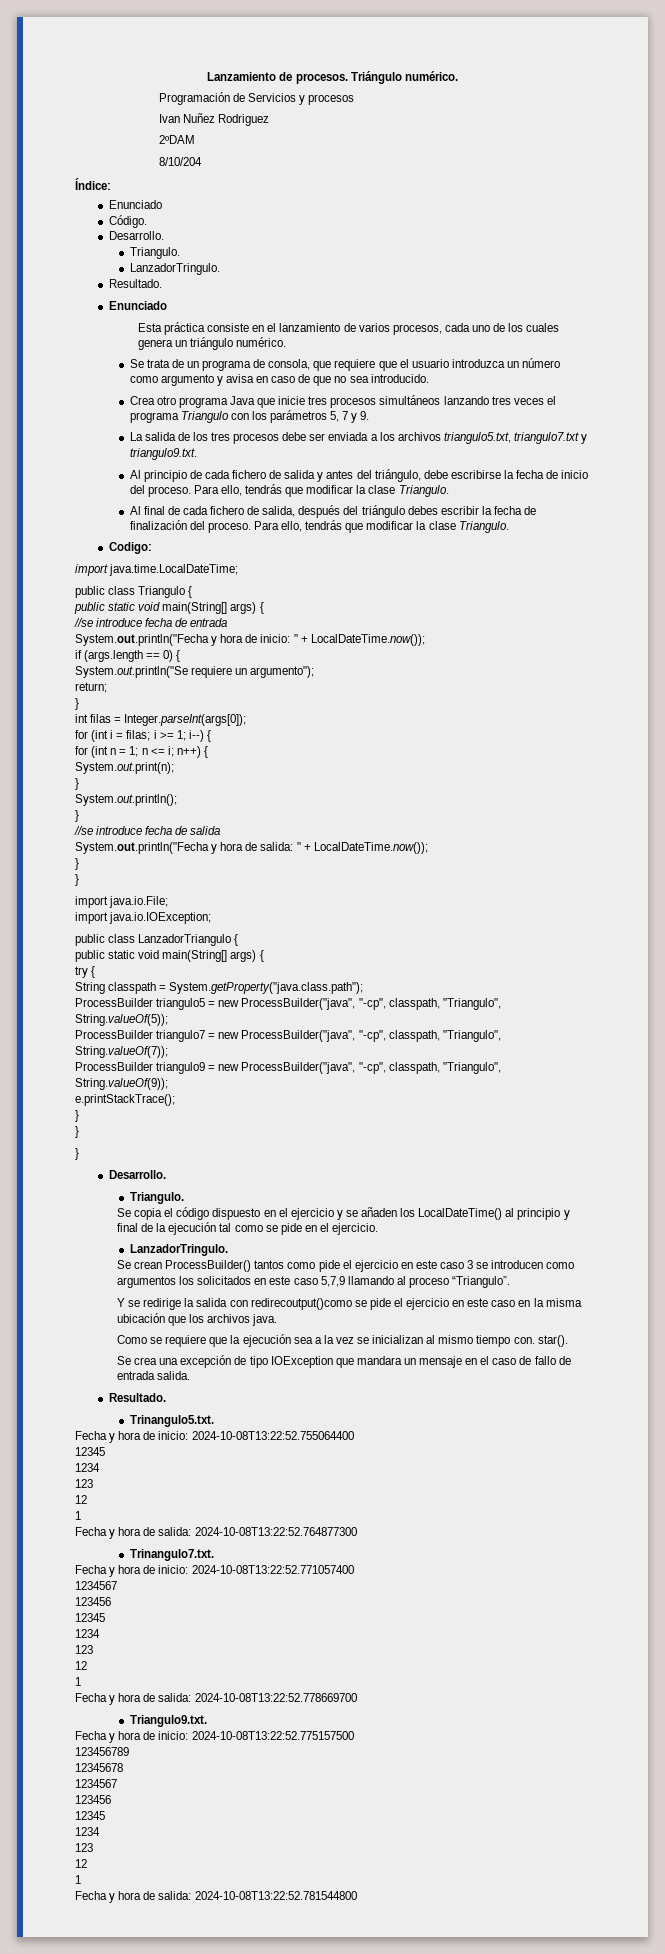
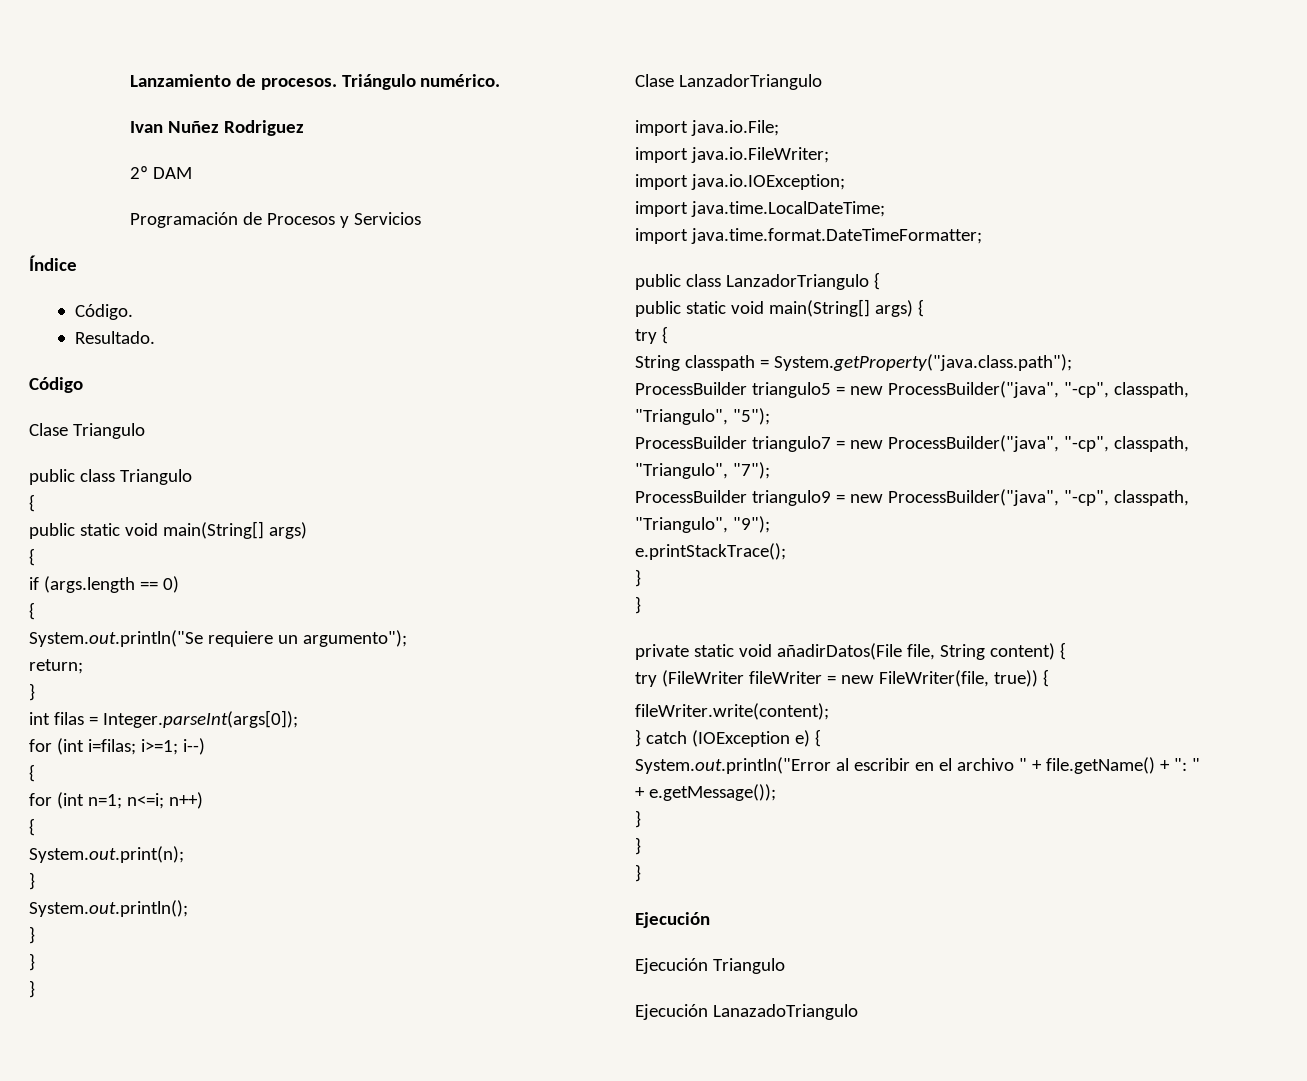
[158,92,355,105] [158,113,270,126] [158,135,195,144] [158,157,202,166] [75,178,111,190] [108,200,162,209] [108,215,147,228] [108,231,164,240] [129,247,180,259] [129,263,220,275] [108,279,162,288] [108,301,167,310] [137,322,560,335] [137,337,287,350] [129,358,561,371] [129,374,429,386] [129,395,556,408] [129,410,370,423] [129,432,588,444] [129,448,197,460] [129,469,589,482] [129,484,449,497] [129,505,537,518] [129,520,509,533] [108,542,152,554] [75,564,239,576] Programación de Servicios y procesos // Ivan Nuñez Rodriguez // 2ºDAM // 8/10/204 // Índice: // Enunciado // Código. // Desarrollo. // Triangulo. // LanzadorTringulo. // Resultado. // Enunciado // Esta práctica consiste en el lanzamiento de varios procesos, cada uno de los cuales genera un triángulo numérico. // Se trata de un programa de consola, que requiere que el usuario introduzca un número como argumento y avisa en caso de que no sea introducido. // Crea otro programa Java que inicie tres procesos simultáneos lanzando tres veces el programa Triangulo con los parámetros 5, 7 y 9. // La salida de los tres procesos debe ser enviada a los archivos triangulo5.txt, triangulo7.txt y triangulo9.txt. // Al principio de cada fichero de salida y antes del triángulo, debe escribirse la fecha de inicio del proceso. Para ello, tendrás que modificar la clase Triangulo. // Al final de cada fichero de salida, después del triángulo debes escribir la fecha de finalización del proceso. Para ello, tendrás que modificar la clase Triangulo. // Codigo: // import java.time.LocalDateTime; -> [129,120,304,136] [129,166,192,179] [129,212,421,228] [29,255,77,271] [74,304,133,320] [74,331,155,344] [29,377,83,393] [29,423,145,439] Ivan Nuñez Rodriguez // 2º DAM // Programación de Procesos y Servicios // Índice // Código. // Resultado. // Código // Clase Triangulo
[188,586,193,598] [74,602,264,614] [74,618,228,627] [75,634,425,646] { // public static void main(String[] args) { // //se introduce fecha de entrada // System.out.println("Fecha y hora de inicio: " + LocalDateTime.now()); -> [29,494,35,512] [29,521,307,539] [29,548,35,566] // { // public static void main(String[] args) // {
(174, 656) none -> (179, 584) //
[110,730,186,741] i = filas; i >= 1; -> [87,739,178,755] i=filas; i>=1;
(204, 736) none -> (205, 746) //
[110,746,174,757] n = 1; n <= i; -> [87,793,164,809] n=1; n<=i;
(201, 752) none -> (203, 800) //
[74,826,221,835] [75,842,428,854] [75,858,79,870] [75,874,79,886] //se introduce fecha de salida // System.out.println("Fecha y hora de salida: " + LocalDateTime.now()); // } // } -> [29,953,35,971] [29,980,35,998] [635,74,822,90] } // } // Clase LanzadorTriangulo
(169, 902) none -> [635,147,829,163] // import java.io.FileWriter;
(212, 918) none -> [635,201,885,217] [635,228,982,244] // import java.time.LocalDateTime; // import java.time.format.DateTimeFormatter;
[75,1014,168,1026] String.valueOf(5)); -> [732,408,770,425] "5");
[75,1046,168,1058] String.valueOf(7)); -> [732,462,770,479] "7");
[75,1078,168,1090] String.valueOf(9)); -> [732,516,770,533] "9");
[75,1148,79,1160] [108,1170,166,1179] [129,1192,184,1204] [116,1207,570,1220] [116,1222,379,1235] [129,1244,228,1256] [116,1260,575,1272] [116,1276,511,1288] [116,1298,582,1310] [116,1313,278,1326] [116,1334,568,1347] [116,1355,571,1368] [116,1371,191,1380] [108,1393,166,1402] [129,1415,214,1427] [75,1431,354,1443] [75,1447,105,1456] [75,1463,100,1472] [75,1479,93,1488] [75,1495,87,1504] [75,1511,81,1520] [75,1527,357,1539] [129,1549,214,1561] [75,1565,354,1577] [75,1581,117,1590] [75,1597,111,1606] [75,1613,105,1622] [75,1629,100,1638] [75,1645,93,1654] [75,1661,87,1670] [75,1677,81,1686] [75,1693,357,1705] [129,1715,207,1727] [75,1731,354,1743] [75,1747,129,1756] [75,1763,123,1772] [75,1779,117,1788] [75,1795,111,1804] [75,1811,105,1820] [75,1827,100,1836] [75,1843,93,1852] [75,1859,87,1868] [75,1875,81,1884] [75,1891,357,1903] } // Desarrollo. // Triangulo. // Se copia el código dispuesto en el ejercicio y se añaden los LocalDateTime() al principio y final de la ejecución tal como se pide en el ejercicio. // LanzadorTringulo. // Se crean ProcessBuilder() tantos como pide el ejercicio en este caso 3 se introducen como argumentos los solicitados en este caso 5,7,9 llamando al proceso “Triangulo”. // Y se redirige la salida con redirecoutput()como se pide el ejercicio en este caso en la misma ubicación que los archivos java. // Como se requiere que la ejecución sea a la vez se inicializan al mismo tiempo con. star(). // Se crea una excepción de tipo IOException que mandara un mensaje en el caso de fallo de entrada salida. // Resultado. // Trinangulo5.txt. // Fecha y hora de inicio: 2024-10-08T13:22:52.755064400 // 12345 // 1234 // 123 // 12 // 1 // Fecha y hora de salida: 2024-10-08T13:22:52.764877300 // Trinangulo7.txt. // Fecha y hora de inicio: 2024-10-08T13:22:52.771057400 // 1234567 // 123456 // 12345 // 1234 // 123 // 12 // 1 // Fecha y hora de salida: 2024-10-08T13:22:52.778669700 // Triangulo9.txt. // Fecha y hora de inicio: 2024-10-08T13:22:52.775157500 // 123456789 // 12345678 // 1234567 // 123456 // 12345 // 1234 // 123 // 12 // 1 // Fecha y hora de salida: 2024-10-08T13:22:52.781544800 -> [635,642,1066,660] [635,669,1049,687] [635,703,829,720] [635,729,821,747] [635,757,1200,774] [635,784,776,801] [635,810,641,828] [635,837,641,855] [635,864,641,882] [635,912,710,928] [635,958,785,974] [635,1004,858,1020] private static void añadirDatos(File file, String content) { // try (FileWriter fileWriter = new FileWriter(file, true)) { // fileWriter.write(content); // } catch (IOException e) { // System.out.println("Error al escribir en el archivo " + file.getName() + ": " + e.getMessage()); // } // } // } // Ejecución // Ejecución Triangulo // Ejecución LanazadoTriangulo

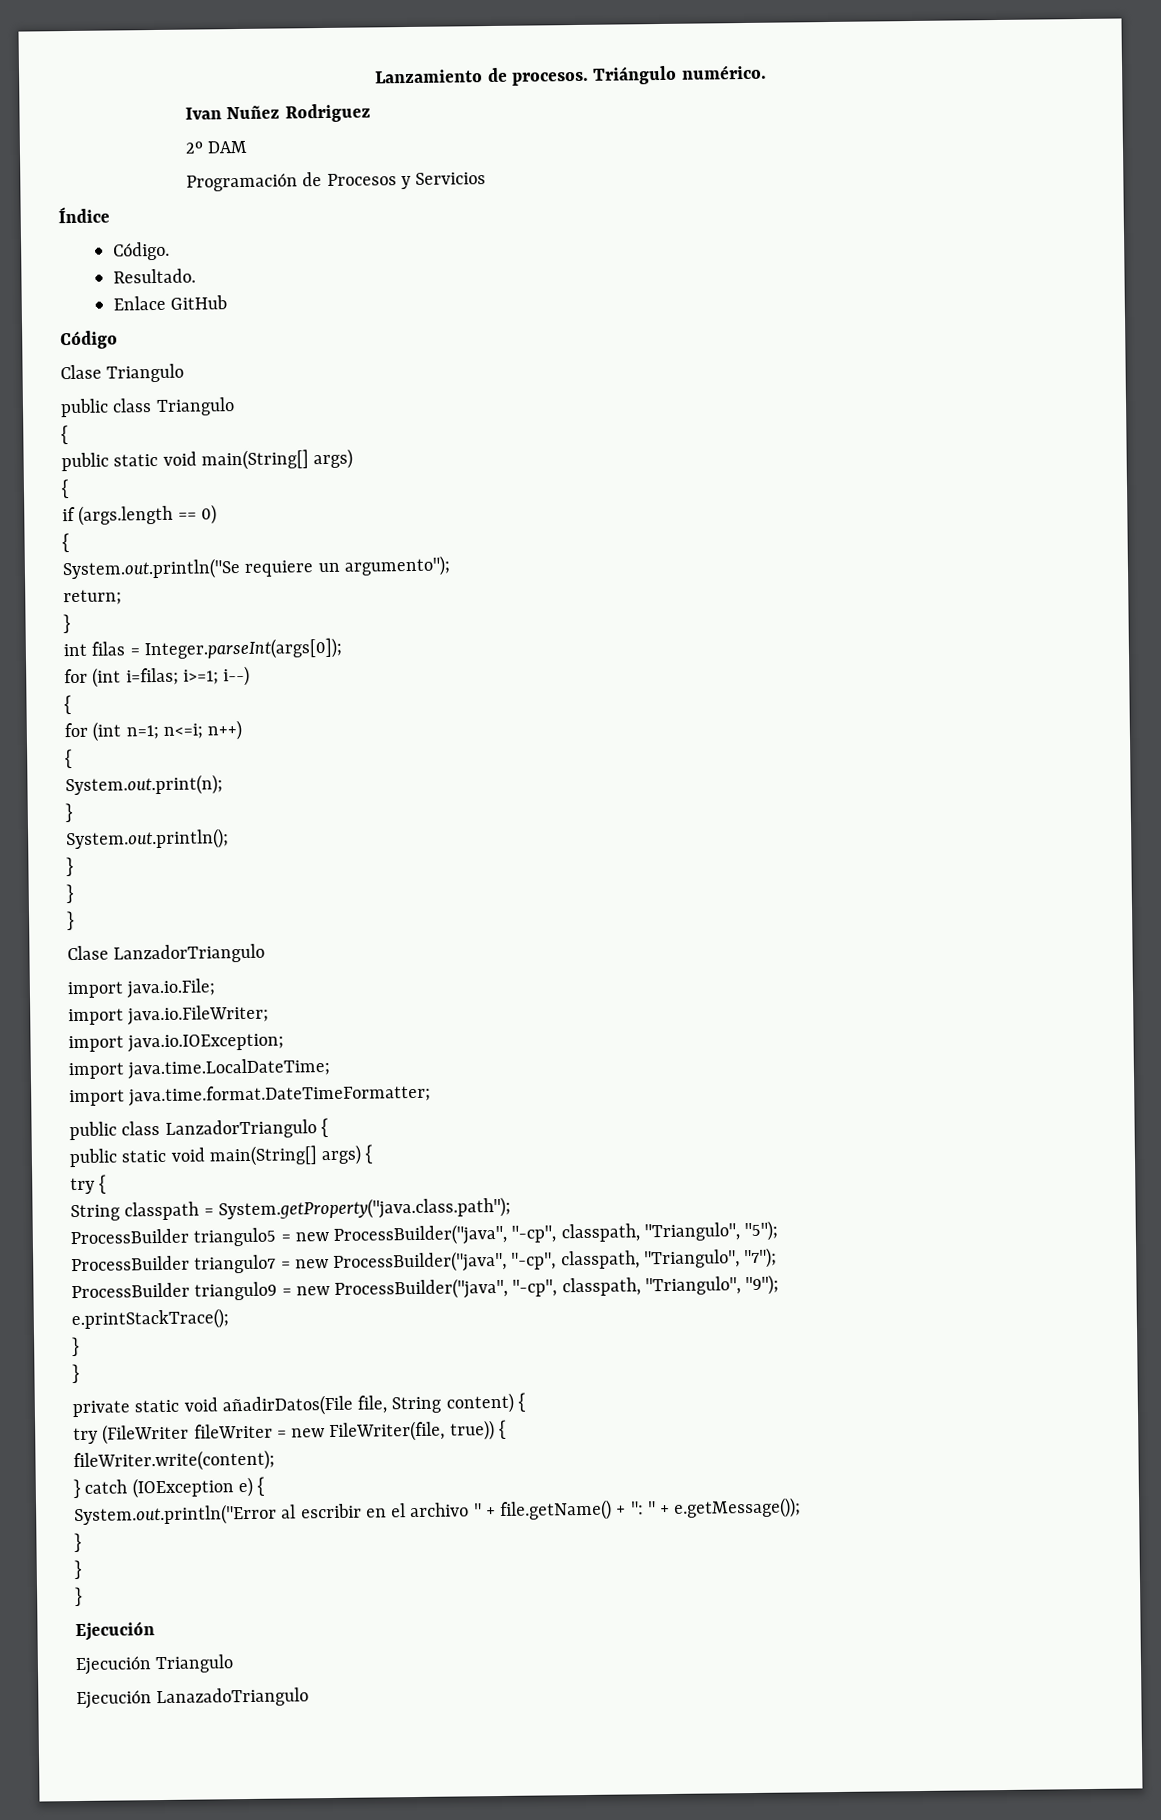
(155, 337) none -> [112,295,227,311] // Enlace GitHub

